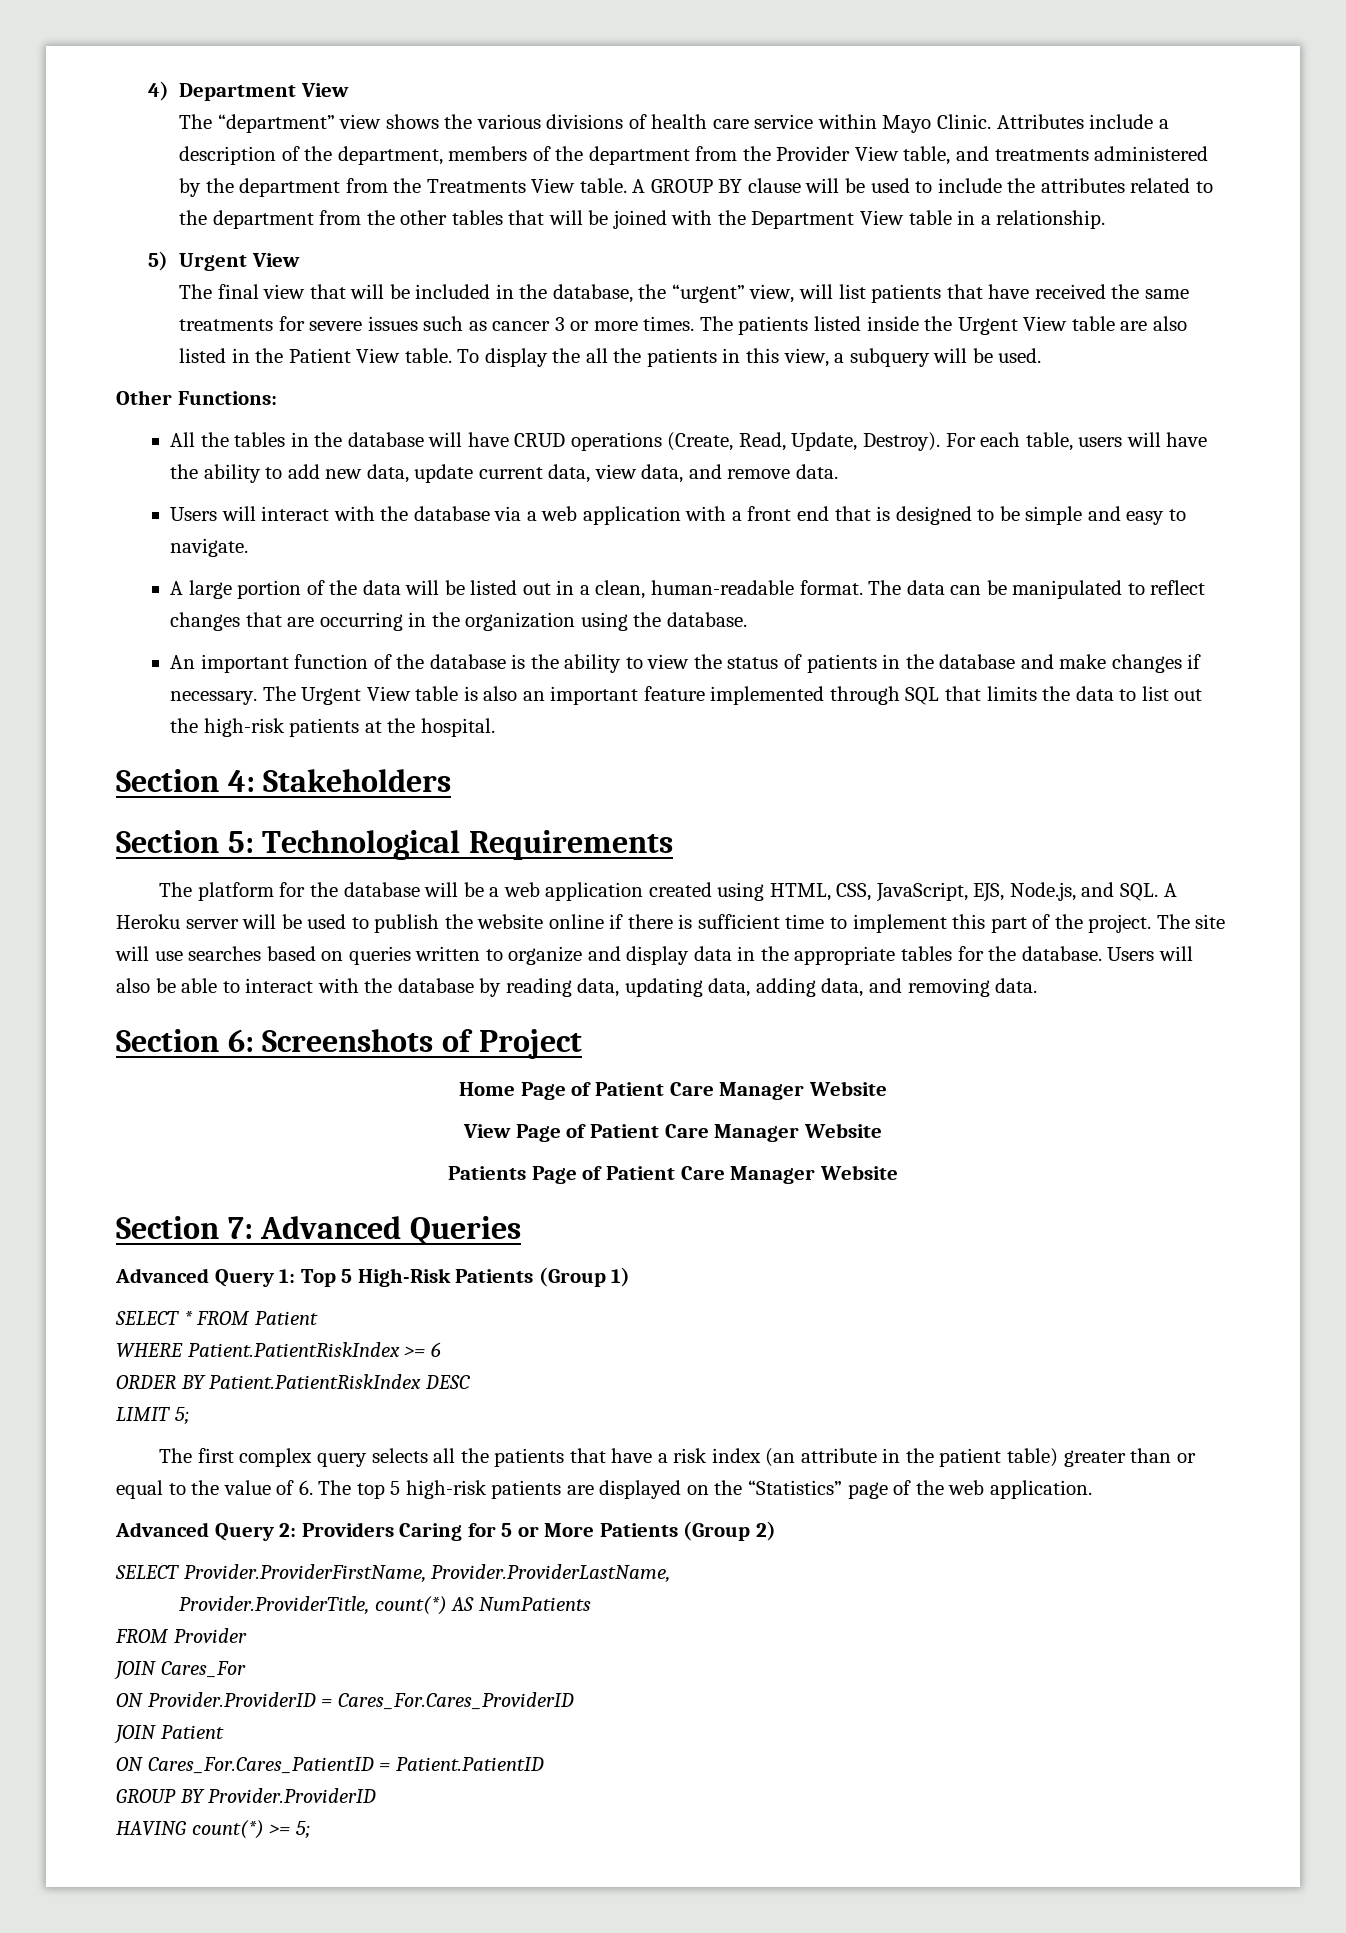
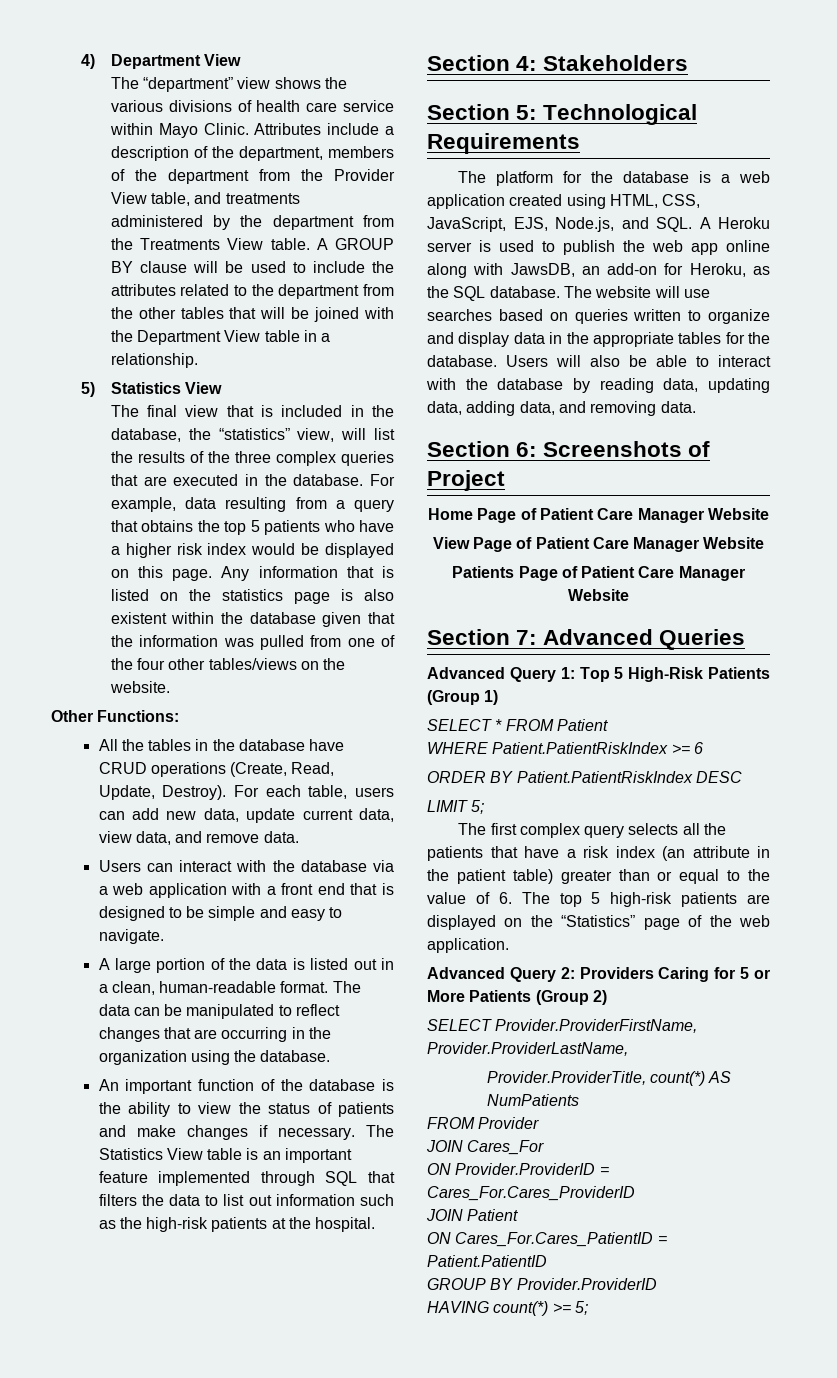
[179,253,248,271] Urgent -> [110,382,181,394] Statistics
[350,284,410,299] will be -> [261,405,274,417] is
[671,284,745,303] “urgent” -> [218,428,290,440] “statistics”
[871,284,1189,303] [179,316,1187,335] [179,348,1042,367] patients that have received the same treatments for severe issues such as cancer 3 or more times. The patients listed inside the Urgent View table are also listed in the Patient View table. To display the all the patients in this view, a subquery will be used. -> [110,451,395,466] [110,474,396,486] [110,497,394,512] [110,520,394,535] [110,543,394,558] [110,566,395,581] [110,589,395,604] [110,612,395,627] [110,635,395,650] [110,658,346,670] [109,681,170,693] the results of the three complex queries that are executed in the database. For example, data resulting from a query that obtains the top 5 patients who have a higher risk index would be displayed on this page. Any information that is listed on the statistics page is also existent within the database given that the information was pulled from one of the four other tables/views on the website.
[428,432,463,447] will -> (306, 745) none
[1126,432,1208,447] [170,464,283,483] will have the ability to -> [98,811,125,820] can
[221,506,256,521] will -> [146,863,173,872] can
[405,580,465,595] will be -> [292,958,305,970] is
[882,654,1016,669] in the database -> (394, 1109) none
[301,687,362,705] Urgent -> [98,1148,163,1160] Statistics
[483,686,518,701] also -> (259, 1154) none
[986,686,1037,701] limits -> [98,1194,137,1206] filters
(1203, 695) none -> [275,1194,395,1206] [98,1220,116,1229] information such as
[424,882,484,897] will be -> [699,171,712,183] is
[242,914,302,929] will be -> [479,240,491,252] is
[477,914,1226,933] website online if there is sufficient time to implement this part of the project. The site -> [652,240,770,255] [427,263,770,278] [427,286,652,301] web app online along with JawsDB, an add-on for Heroku, as the SQL database. The website

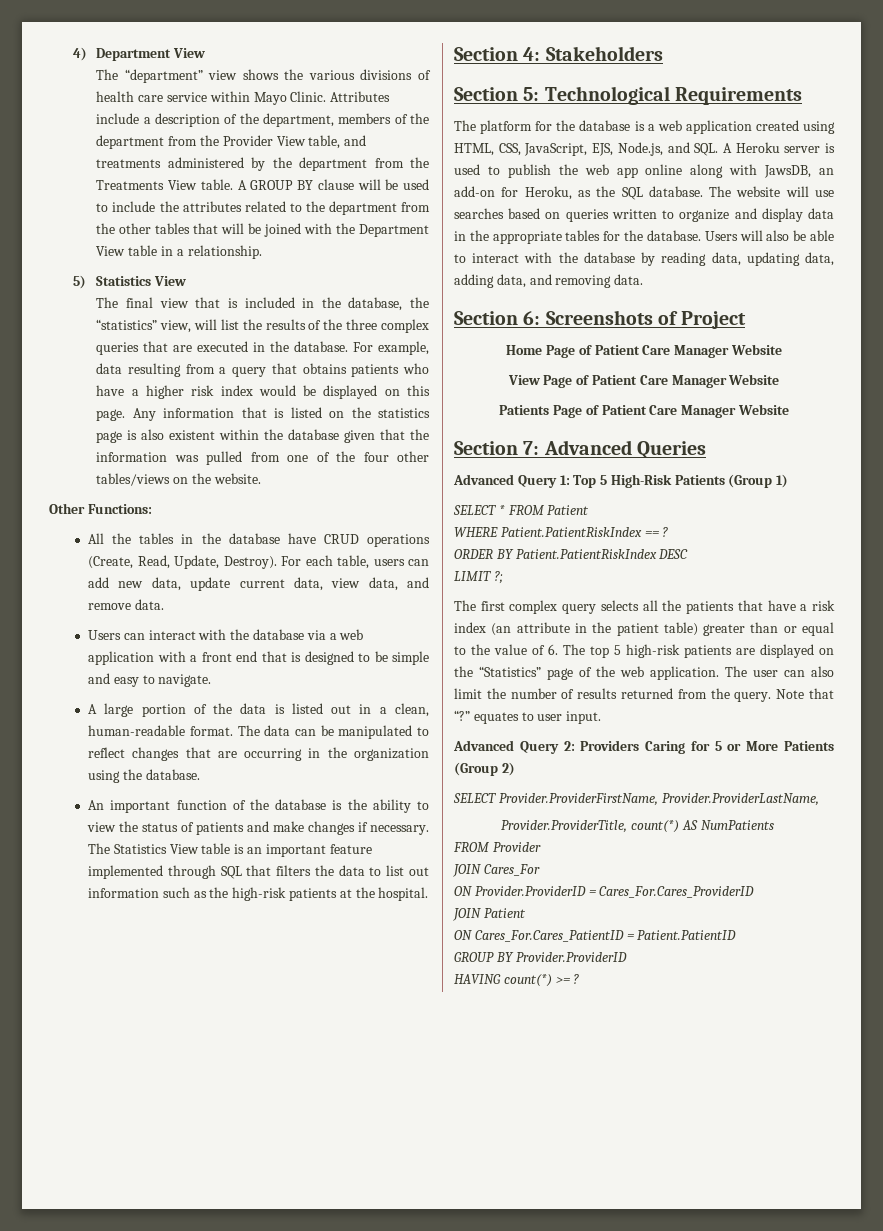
[197,520,260,535] the top 5 -> (347, 368) none
[671,742,703,754] >= 6 -> [644,527,669,537] == ?
[471,800,485,814] 5; -> [493,571,503,584] ?;
(509, 945) none -> [725,666,834,677] [454,688,834,702] [454,710,602,724] The user can also limit the number of results returned from the query. Note that “?” equates to user input.
[574,1301,588,1315] 5; -> [573,974,580,984] ?

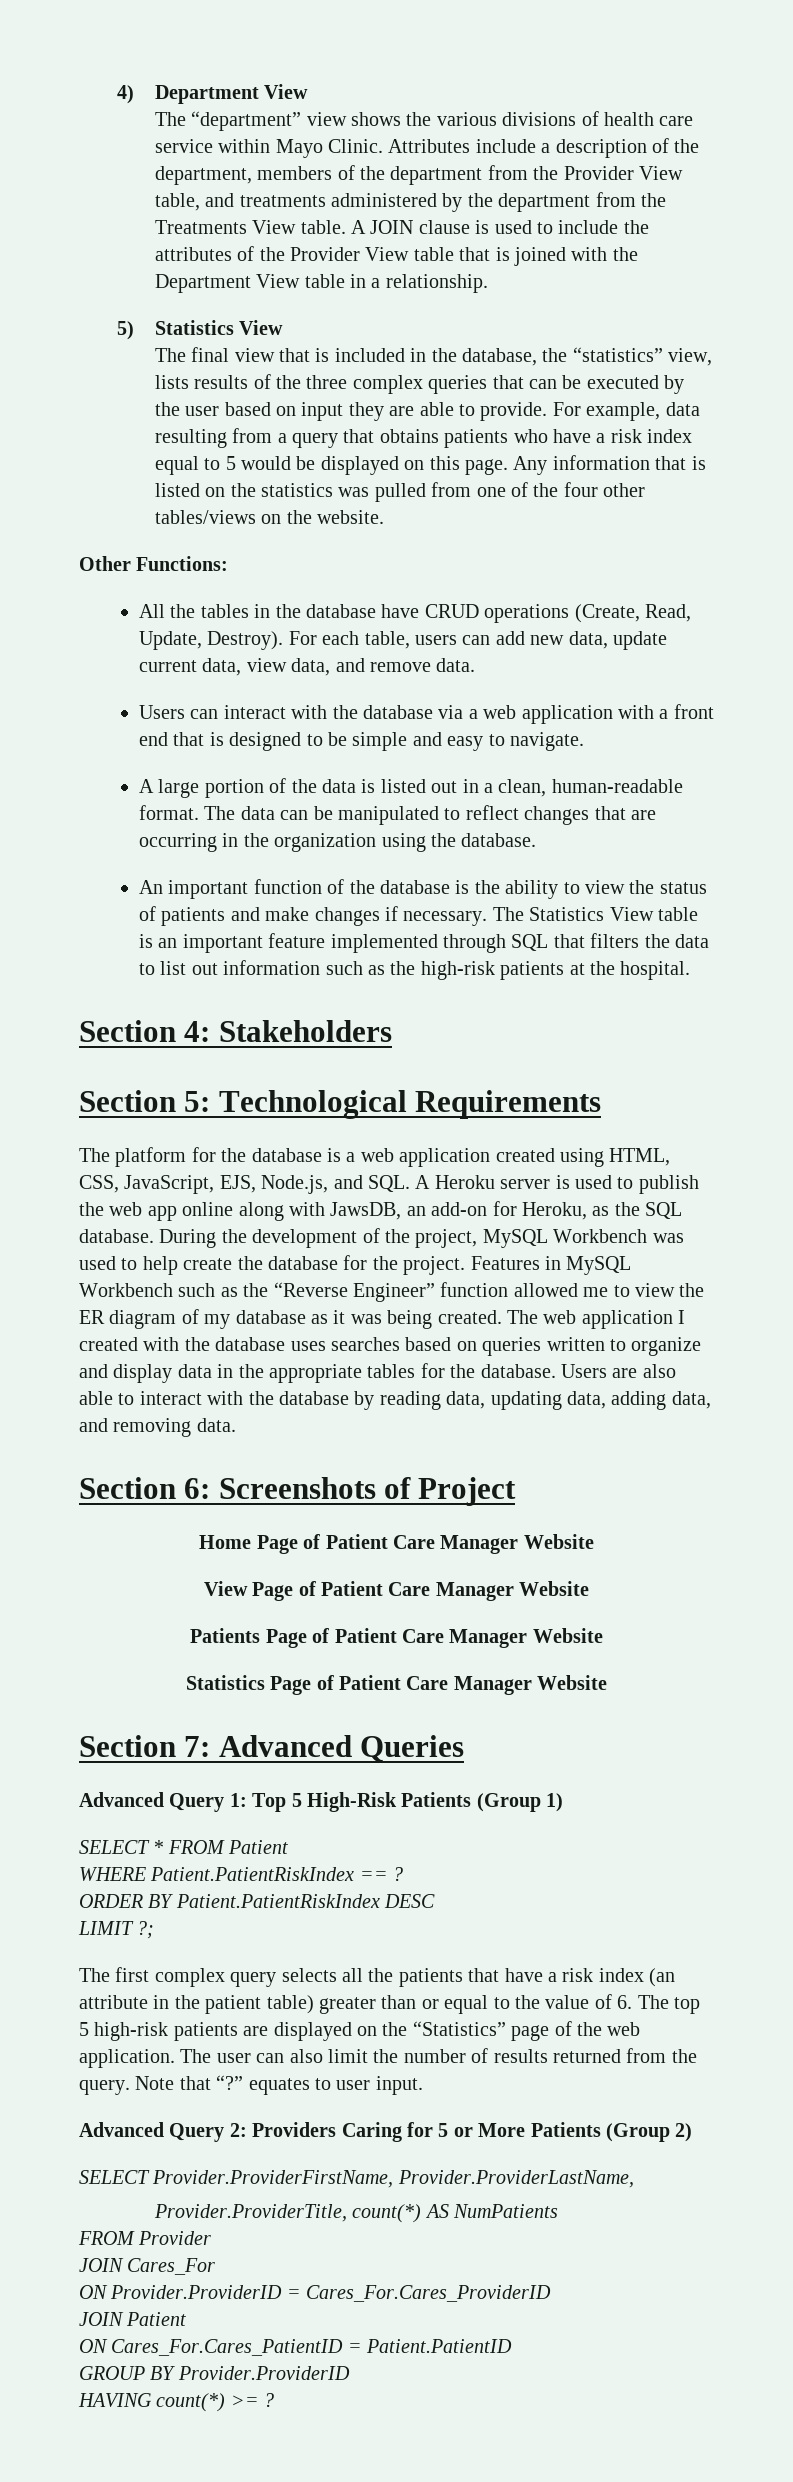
[250,179,399,190] GROUP BY clause will be -> [370,220,490,234] JOIN clause is
[244,201,430,215] [96,223,262,234] related to the department from the other tables that will be -> [237,246,510,261] of the Provider View table that is
[194,319,262,330] will list the -> [154,375,189,389] lists
[173,341,349,352] are executed in the database. -> [529,375,685,394] [154,402,548,421] can be executed by the user based on input they are able to provide.
[145,385,253,399] higher risk index -> [610,429,693,443] [154,456,236,475] risk index equal to 5
[96,429,429,443] [96,452,168,462] page is also existent within the database given that the information -> (334, 490) none
[709,186,834,197] The website will use -> [159,1228,684,1248] [79,1255,632,1275] [79,1282,705,1302] [79,1309,686,1329] [79,1337,326,1351] During the development of the project, MySQL Workbench was used to help create the database for the project. Features in MySQL Workbench such as the “Reverse Engineer” function allowed me to view the ER diagram of my database as it was being created. The web application I created with the database uses
[739,230,807,241] will also be -> [612,1364,676,1378] are also
(789, 409) none -> [185,1675,608,1695] // Statistics Page of Patient Care Manager Website

